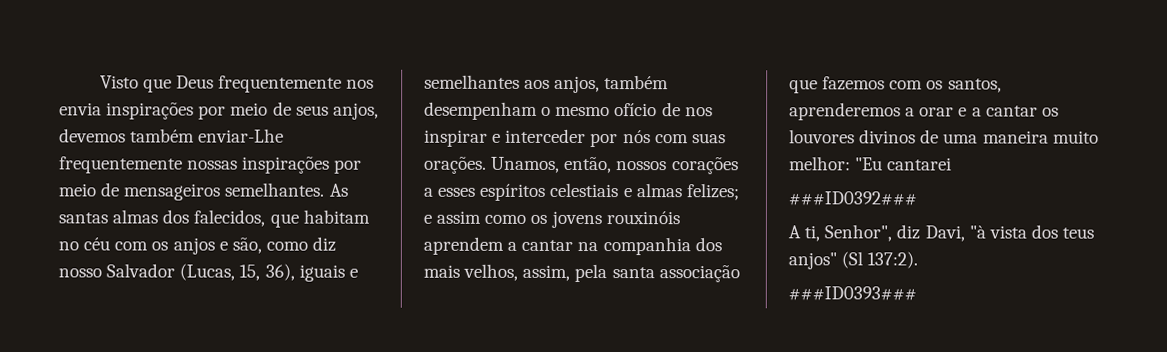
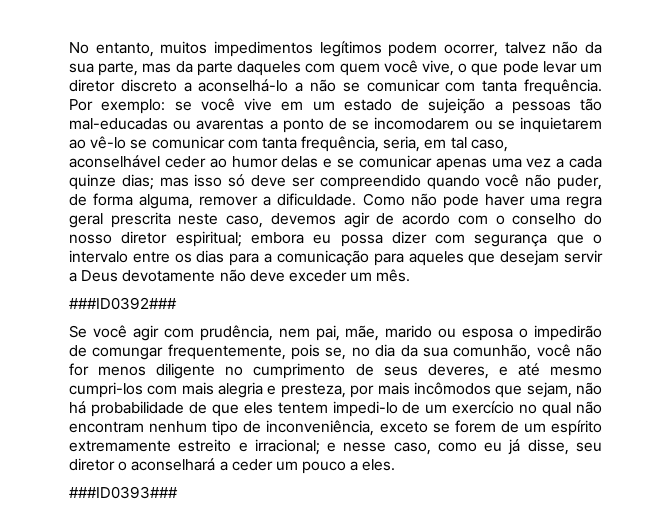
[99,75,375,93] [59,101,379,120] [59,128,285,143] [59,156,363,174] [58,182,348,201] [58,209,370,228] [58,236,337,255] [58,263,358,282] [424,74,670,94] [424,101,713,120] [424,128,726,148] [424,156,739,175] [423,182,739,201] [423,210,680,229] [423,236,722,256] [423,263,740,283] [789,76,1002,94] [789,102,1059,121] [789,129,1099,144] [789,156,953,171] [788,191,917,206] [788,224,1095,242] [788,251,919,270] Visto que Deus frequentemente nos envia inspirações por meio de seus anjos, devemos também enviar-Lhe frequentemente nossas inspirações por meio de mensageiros semelhantes. As santas almas dos falecidos, que habitam no céu com os anjos e são, como diz nosso Salvador (Lucas, 15, 36), iguais e semelhantes aos anjos, também desempenham o mesmo ofício de nos inspirar e interceder por nós com suas orações. Unamos, então, nossos corações a esses espíritos celestiais e almas felizes; e assim como os jovens rouxinóis aprendem a cantar na companhia dos mais velhos, assim, pela santa associação que fazemos com os santos, aprenderemos a orar e a cantar os louvores divinos de uma maneira muito melhor: "Eu cantarei // ###ID0392### // A ti, Senhor", diz Davi, "à vista dos teus anjos" (Sl 137:2). -> [69,41,602,57] [69,60,602,76] [69,79,602,95] [69,98,602,114] [69,117,602,133] [69,136,508,152] [69,155,602,171] [69,174,602,190] [69,193,603,209] [69,212,603,228] [69,231,602,247] [69,250,603,266] [69,269,411,282] [69,297,177,310] [69,325,603,341] [69,344,602,360] [69,363,603,379] [69,382,603,398] [69,401,602,417] [69,420,603,436] [69,439,602,455] [69,458,396,474] No entanto, muitos impedimentos legítimos podem ocorrer, talvez não da sua parte, mas da parte daqueles com quem você vive, o que pode levar um diretor discreto a aconselhá-lo a não se comunicar com tanta frequência. Por exemplo: se você vive em um estado de sujeição a pessoas tão mal-educadas ou avarentas a ponto de se incomodarem ou se inquietarem ao vê-lo se comunicar com tanta frequência, seria, em tal caso, aconselhável ceder ao humor delas e se comunicar apenas uma vez a cada quinze dias; mas isso só deve ser compreendido quando você não puder, de forma alguma, remover a dificuldade. Como não pode haver uma regra geral prescrita neste caso, devemos agir de acordo com o conselho do nosso diretor espiritual; embora eu possa dizer com segurança que o intervalo entre os dias para a comunicação para aqueles que desejam servir a Deus devotamente não deve exceder um mês. // ###ID0392### // Se você agir com prudência, nem pai, mãe, marido ou esposa o impedirão de comungar frequentemente, pois se, no dia da sua comunhão, você não for menos diligente no cumprimento de seus deveres, e até mesmo cumpri-los com mais alegria e presteza, por mais incômodos que sejam, não há probabilidade de que eles tentem impedi-lo de um exercício no qual não encontram nenhum tipo de inconveniência, exceto se forem de um espírito extremamente estreito e irracional; e nesse caso, como eu já disse, seu diretor o aconselhará a ceder um pouco a eles.

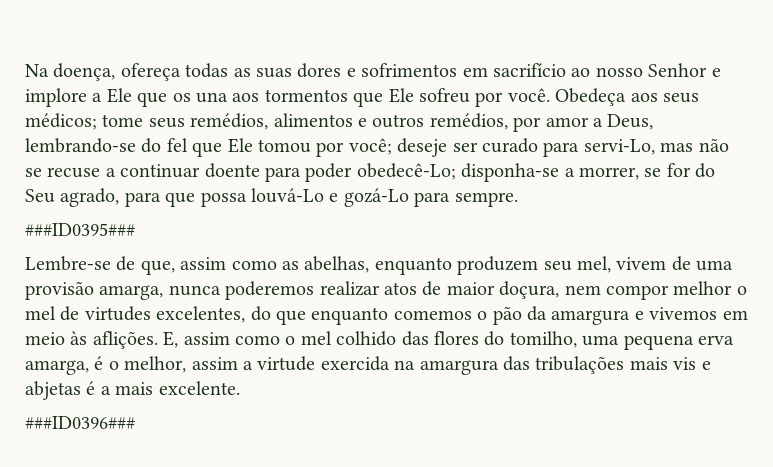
[69,41,602,57] [69,60,602,76] [69,79,602,95] [69,98,602,114] [69,117,602,133] [69,136,508,152] [69,155,602,171] [69,174,602,190] [69,193,603,209] [69,212,603,228] [69,231,602,247] [69,250,603,266] [69,269,411,282] [69,297,177,310] [69,325,603,341] [69,344,602,360] [69,363,603,379] [69,382,603,398] [69,401,602,417] [69,420,603,436] [69,439,602,455] [69,458,396,474] [69,486,178,499] No entanto, muitos impedimentos legítimos podem ocorrer, talvez não da sua parte, mas da parte daqueles com quem você vive, o que pode levar um diretor discreto a aconselhá-lo a não se comunicar com tanta frequência. Por exemplo: se você vive em um estado de sujeição a pessoas tão mal-educadas ou avarentas a ponto de se incomodarem ou se inquietarem ao vê-lo se comunicar com tanta frequência, seria, em tal caso, aconselhável ceder ao humor delas e se comunicar apenas uma vez a cada quinze dias; mas isso só deve ser compreendido quando você não puder, de forma alguma, remover a dificuldade. Como não pode haver uma regra geral prescrita neste caso, devemos agir de acordo com o conselho do nosso diretor espiritual; embora eu possa dizer com segurança que o intervalo entre os dias para a comunicação para aqueles que desejam servir a Deus devotamente não deve exceder um mês. // ###ID0392### // Se você agir com prudência, nem pai, mãe, marido ou esposa o impedirão de comungar frequentemente, pois se, no dia da sua comunhão, você não for menos diligente no cumprimento de seus deveres, e até mesmo cumpri-los com mais alegria e presteza, por mais incômodos que sejam, não há probabilidade de que eles tentem impedi-lo de um exercício no qual não encontram nenhum tipo de inconveniência, exceto se forem de um espírito extremamente estreito e irracional; e nesse caso, como eu já disse, seu diretor o aconselhará a ceder um pouco a eles. // ###ID0393### -> [25,63,721,81] [25,88,699,107] [25,113,654,132] [25,138,729,157] [25,163,716,182] [25,188,518,207] [25,223,135,236] [25,256,734,275] [25,281,747,300] [25,306,748,325] [25,331,734,350] [25,356,711,375] [25,381,240,400] [25,416,135,429] Na doença, ofereça todas as suas dores e sofrimentos em sacrifício ao nosso Senhor e implore a Ele que os una aos tormentos que Ele sofreu por você. Obedeça aos seus médicos; tome seus remédios, alimentos e outros remédios, por amor a Deus, lembrando-se do fel que Ele tomou por você; deseje ser curado para servi-Lo, mas não se recuse a continuar doente para poder obedecê-Lo; disponha-se a morrer, se for do Seu agrado, para que possa louvá-Lo e gozá-Lo para sempre. // ###ID0395### // Lembre-se de que, assim como as abelhas, enquanto produzem seu mel, vivem de uma provisão amarga, nunca poderemos realizar atos de maior doçura, nem compor melhor o mel de virtudes excelentes, do que enquanto comemos o pão da amargura e vivemos em meio às aflições. E, assim como o mel colhido das flores do tomilho, uma pequena erva amarga, é o melhor, assim a virtude exercida na amargura das tribulações mais vis e abjetas é a mais excelente. // ###ID0396###

